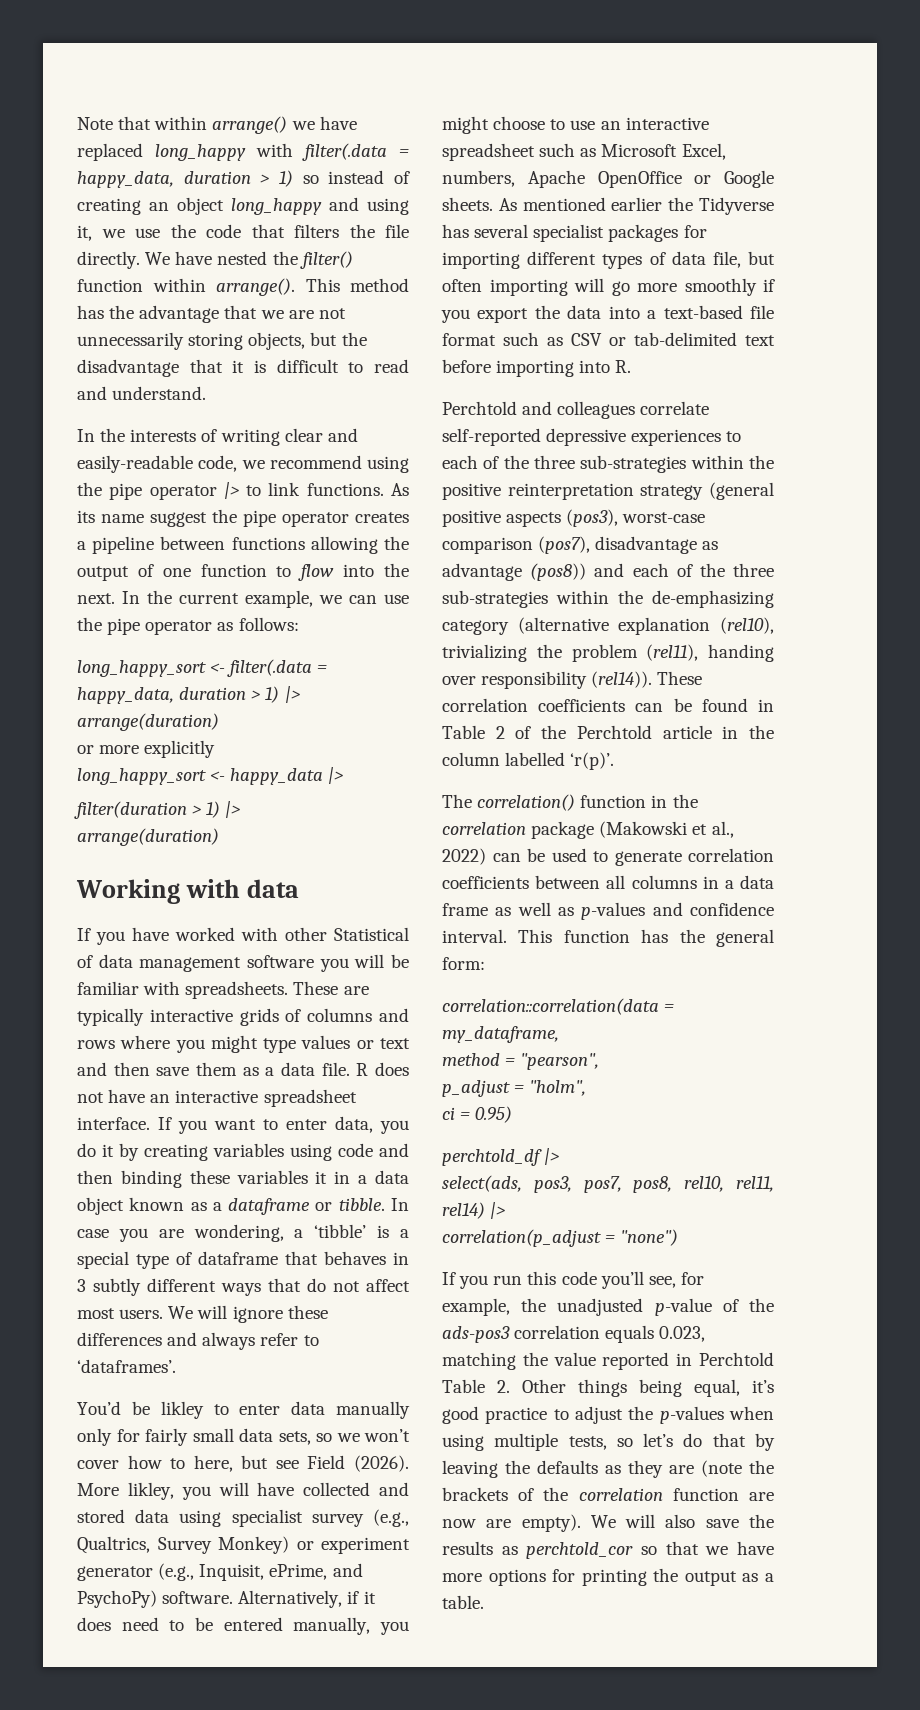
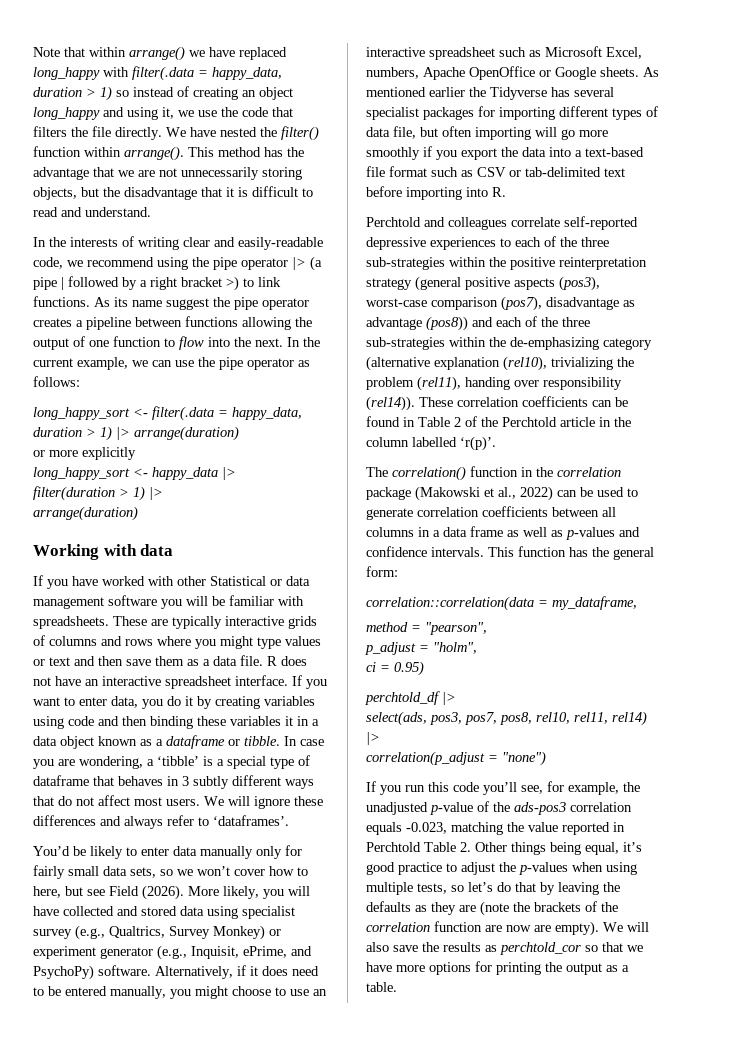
(239, 490) none -> [310,256,322,271] [33,276,239,291] (a pipe | followed by a right bracket >)
[77,955,93,968] of -> [270,579,282,586] or
[160,1401,204,1419] likley -> [90,846,123,859] likely
[127,1482,174,1500] likley, -> [223,886,259,899] likely,
[442,929,507,943] interval. -> [431,547,484,557] intervals.
[659,1326,706,1342] 0.023, -> [406,822,447,834] -0.023,

